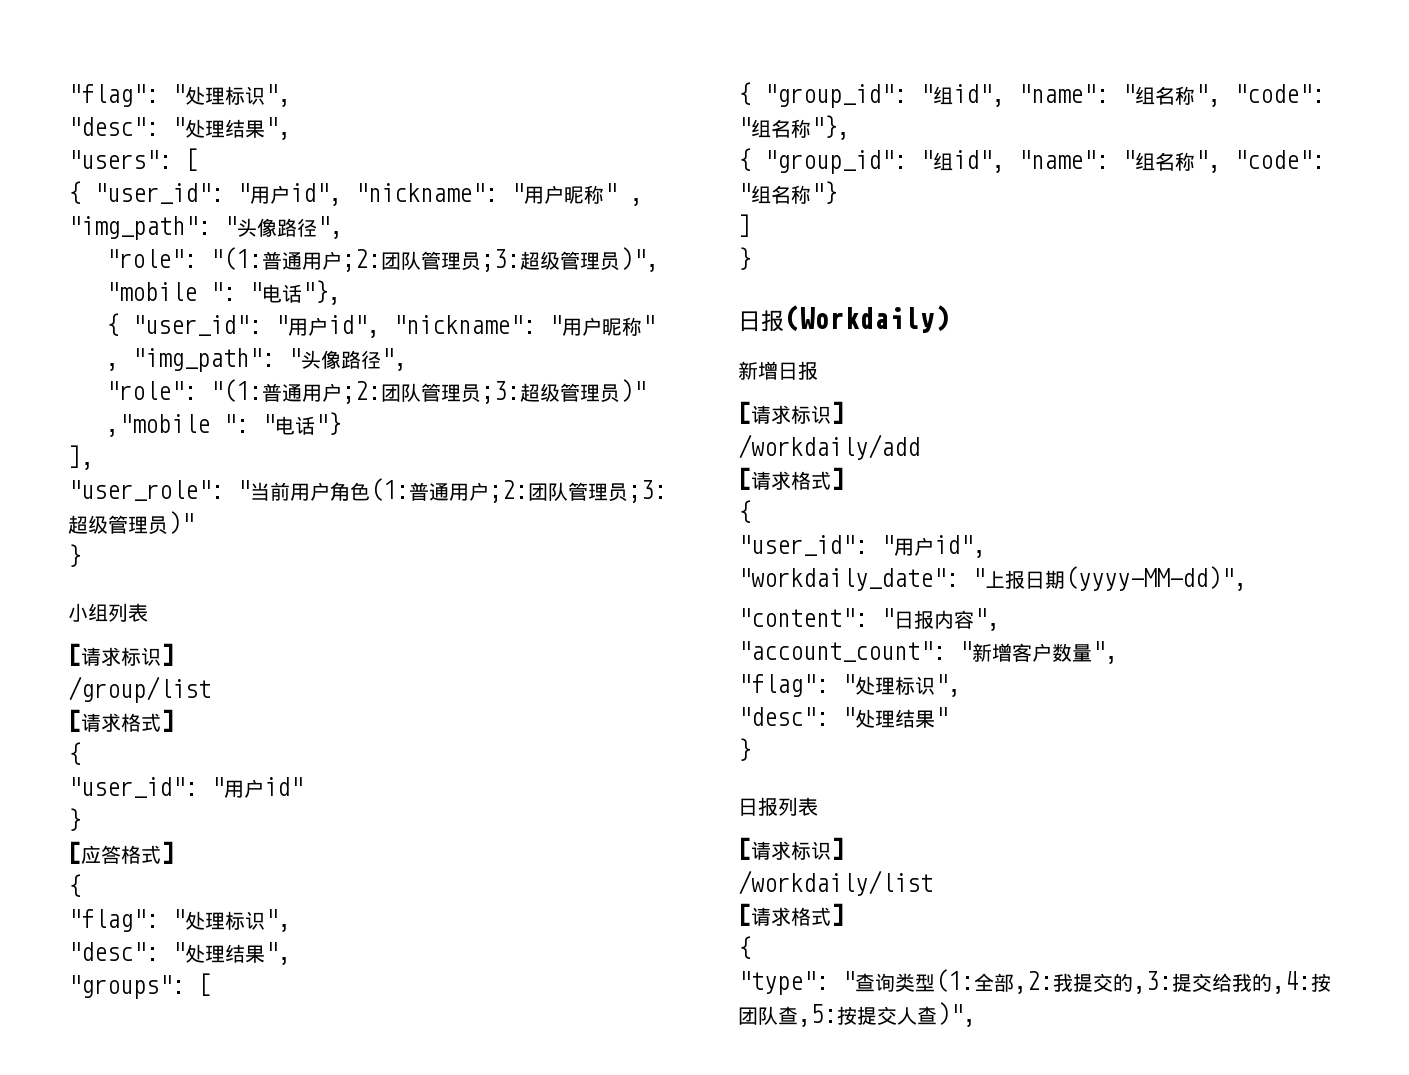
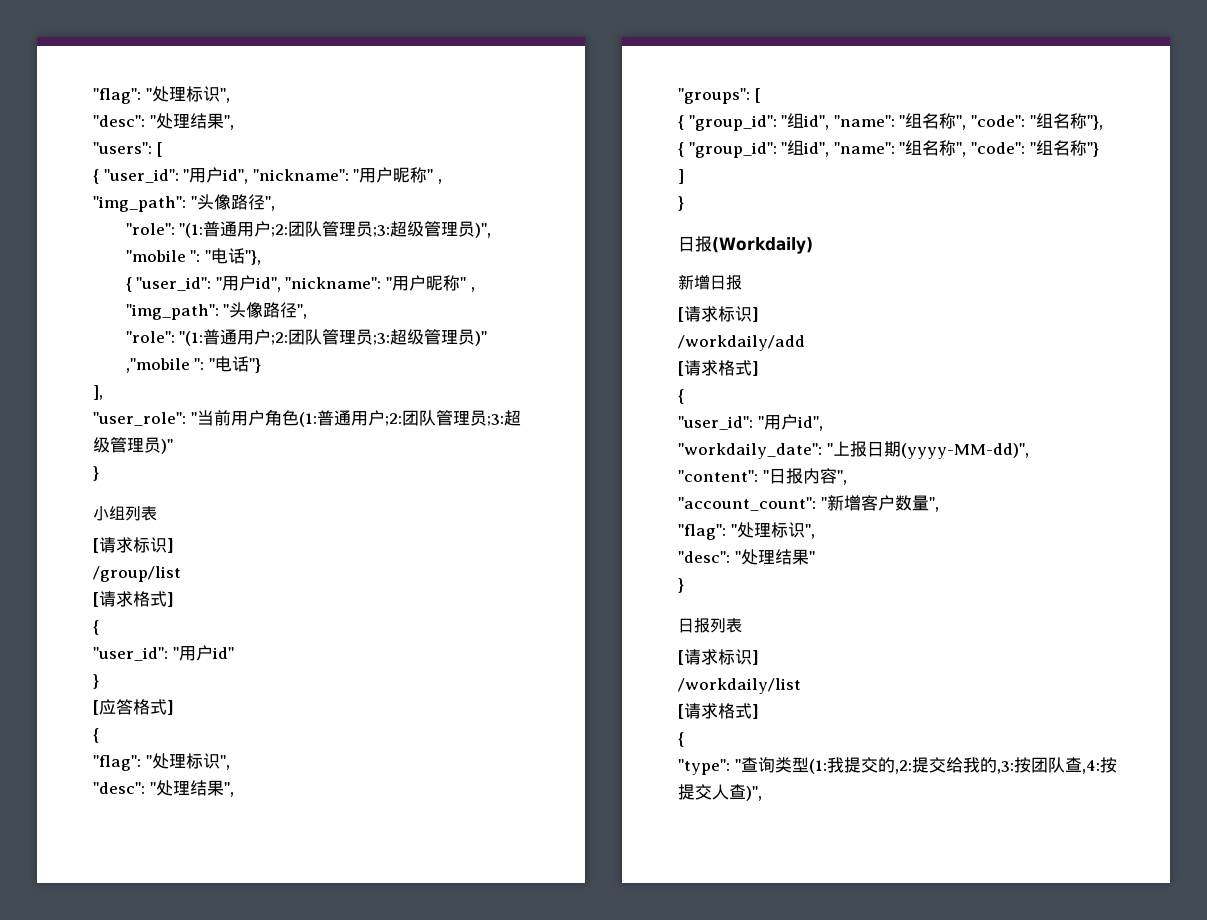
[974,971,1053,994] 全部,2: -> (827, 766) none
[1133,971,1172,994] ,3: -> [894,760,912,774] ,2:
[1272,971,1311,994] ,4: -> [996,761,1014,774] ,3:
[798,1004,837,1027] ,5: -> [1081,760,1100,774] ,4:

